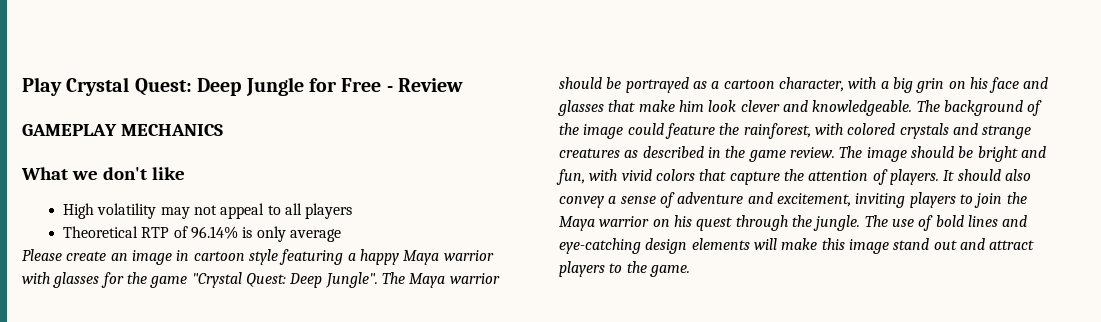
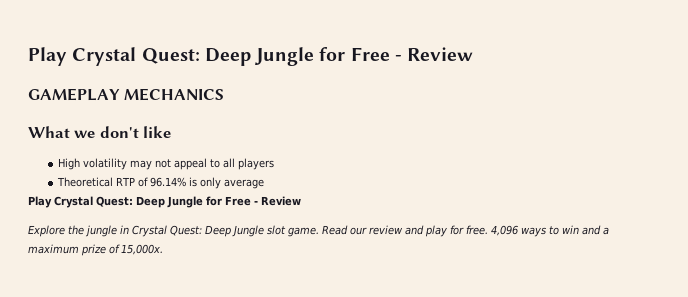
[22,249,494,265] [22,272,500,288] [559,77,1049,93] [558,100,1043,116] [559,123,1032,139] [559,146,1046,162] [556,169,1031,185] [559,192,1027,208] [559,215,1028,231] [559,238,1035,254] [559,261,690,277] Please create an image in cartoon style featuring a happy Maya warrior with glasses for the game "Crystal Quest: Deep Jungle". The Maya warrior should be portrayed as a cartoon character, with a big grin on his face and glasses that make him look clever and knowledgeable. The background of the image could feature the rainforest, with colored crystals and strange creatures as described in the game review. The image should be bright and fun, with vivid colors that capture the attention of players. It should also convey a sense of adventure and excitement, inviting players to join the Maya warrior on his quest through the jungle. The use of bold lines and eye-catching design elements will make this image stand out and attract players to the game. -> [28,196,301,208] [28,225,609,237] [28,244,163,256] Play Crystal Quest: Deep Jungle for Free - Review // Explore the jungle in Crystal Quest: Deep Jungle slot game. Read our review and play for free. 4,096 ways to win and a maximum prize of 15,000x.

